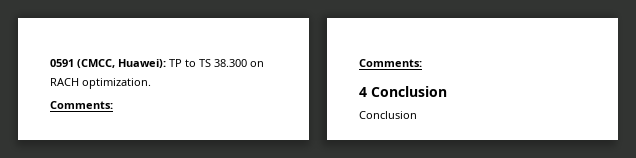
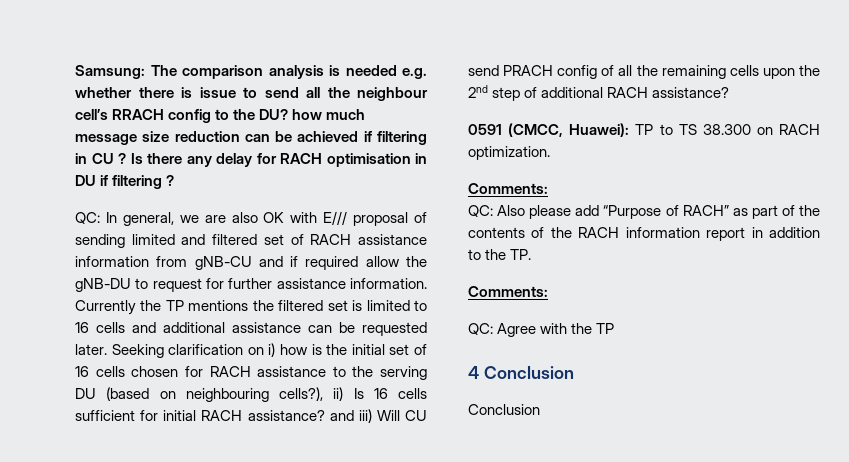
(50, 63) none -> [75,65,427,79] [75,87,428,101] [75,109,366,123] [75,131,427,145] [75,153,427,167] [75,175,175,189] [75,211,427,226] [75,234,428,248] [75,256,427,270] [75,278,427,292] [75,300,428,315] [75,322,427,336] [75,343,427,358] [75,366,427,380] [75,387,427,402] [75,409,427,423] [468,65,820,79] [468,85,730,101] Samsung: The comparison analysis is needed e.g. whether there is issue to send all the neighbour cell’s RRACH config to the DU? how much message size reduction can be achieved if filtering in CU ? Is there any delay for RACH optimisation in DU if filtering ? // QC: In general, we are also OK with E/// proposal of sending limited and filtered set of RACH assistance information from gNB-CU and if required allow the gNB-DU to request for further assistance information. Currently the TP mentions the filtered set is limited to 16 cells and additional assistance can be requested later. Seeking clarification on i) how is the initial set of 16 cells chosen for RACH assistance to the serving DU (based on neighbouring cells?), ii) Is 16 cells sufficient for initial RACH assistance? and iii) Will CU send PRACH config of all the remaining cells upon the 2nd step of additional RACH assistance? //
[359,59,422,67] Comments: -> [468,205,821,219] [468,227,820,241] [468,249,532,260] [468,286,548,297] [468,323,615,337] QC: Also please add “Purpose of RACH” as part of the contents of the RACH information report in addition to the TP. // Comments: // QC: Agree with the TP

